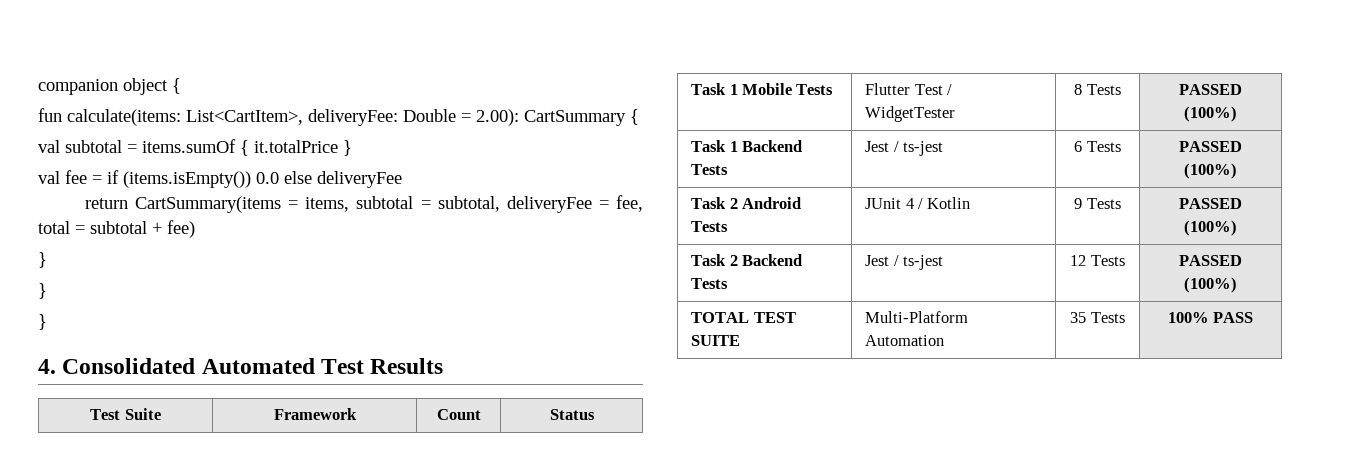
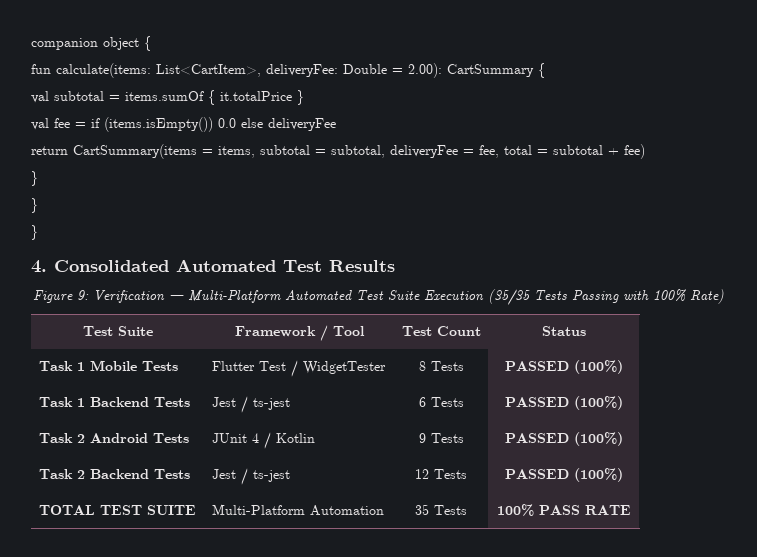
(444, 366) none -> [33,289,724,305] // Figure 9: Verification — Multi-Platform Automated Test Suite Execution (35/35 Tests Passing with 100% Rate)
(357, 414) | -> [319,325,365,341] [401,326,432,336] / Tool | Test
(1254, 317) none -> [585,505,631,515] RATE

